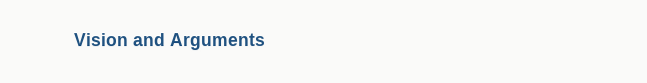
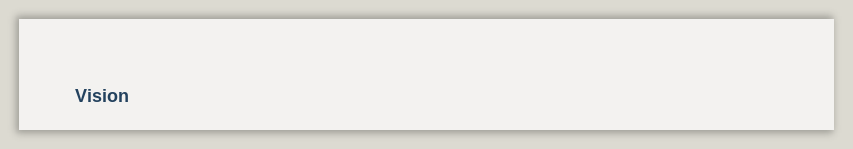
[132,33,266,51] and Arguments -> (129, 95) none

